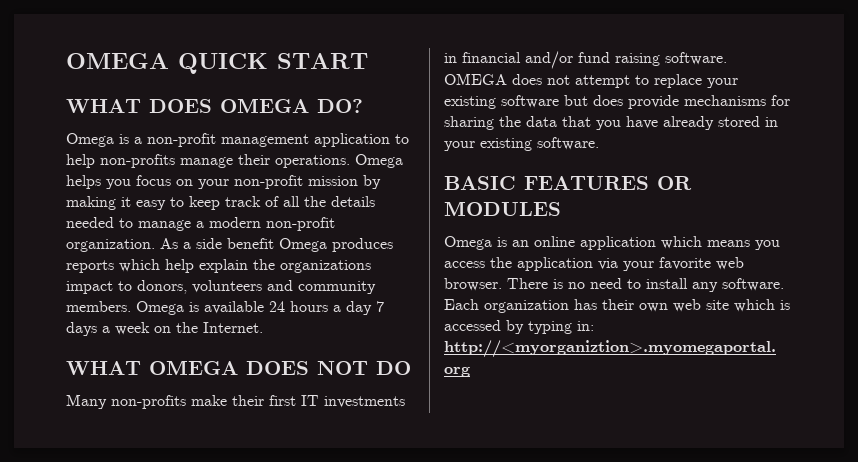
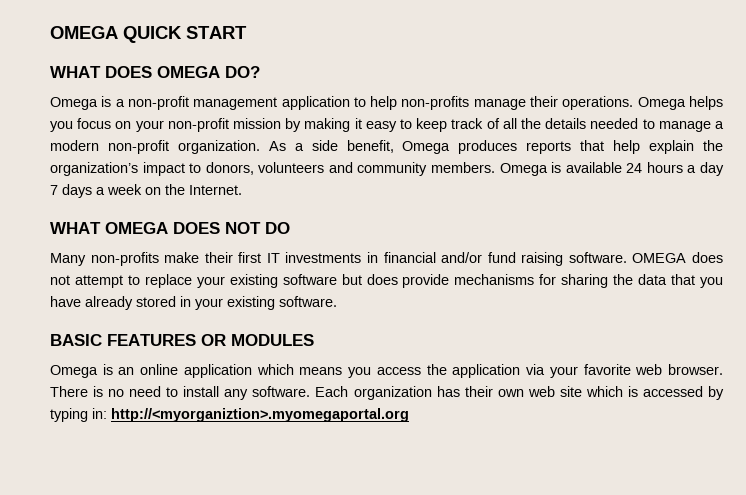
[227,238,274,249] benefit -> [346,140,394,153] benefit,
[119,259,160,272] which -> [580,140,605,151] that
[280,260,371,273] organizations -> [50,162,138,176] organization’s

